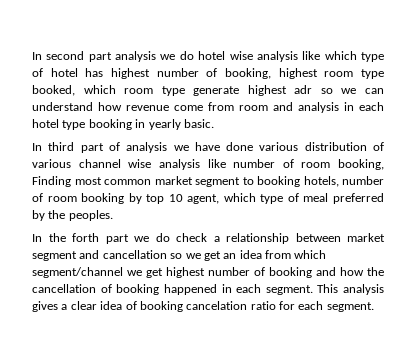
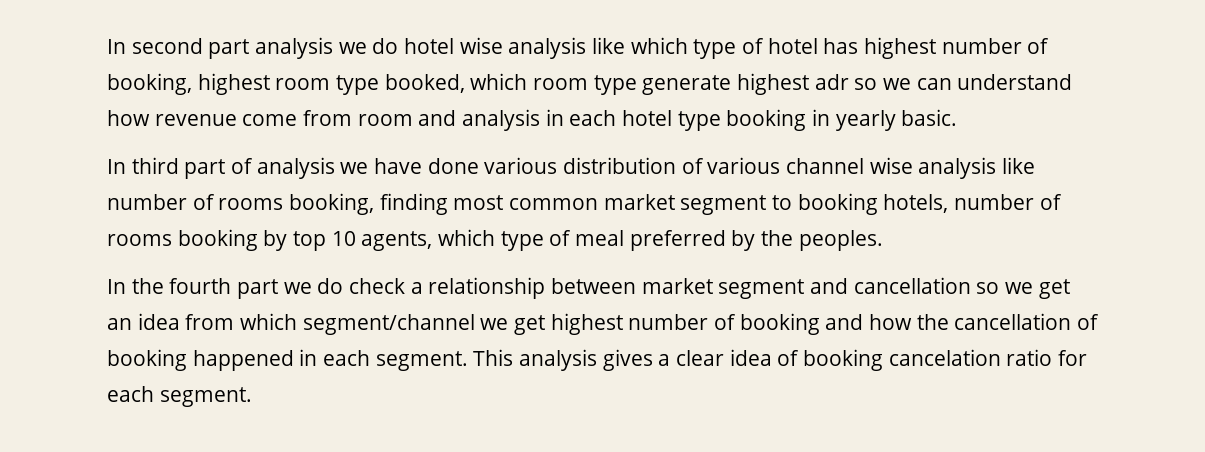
[301,159,384,170] [32,176,71,187] room booking, Finding -> [218,193,448,215] rooms booking, finding
[47,196,77,202] room -> [107,234,172,246] rooms
[187,194,220,204] agent, -> [361,231,433,251] agents,
[72,233,99,242] forth -> [169,278,232,294] fourth

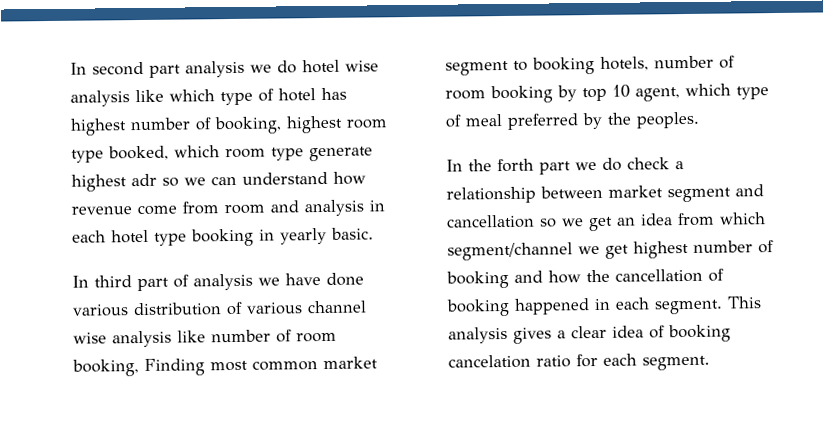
[218,193,448,215] rooms booking, finding -> [296,332,337,343] [72,358,205,377] room booking, Finding
[107,234,172,246] rooms -> [445,90,486,100] room
[361,231,433,251] agents, -> [635,87,680,102] agent,
[169,278,232,294] fourth -> [497,158,534,173] forth

